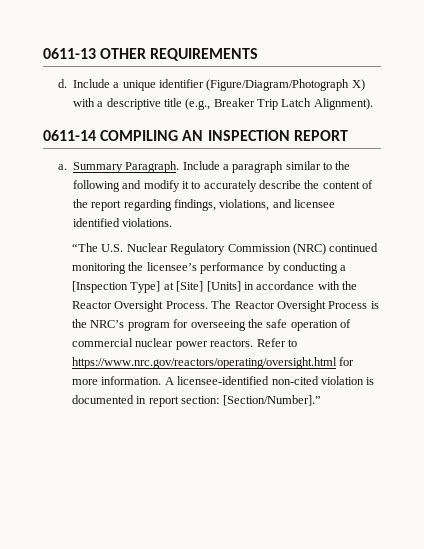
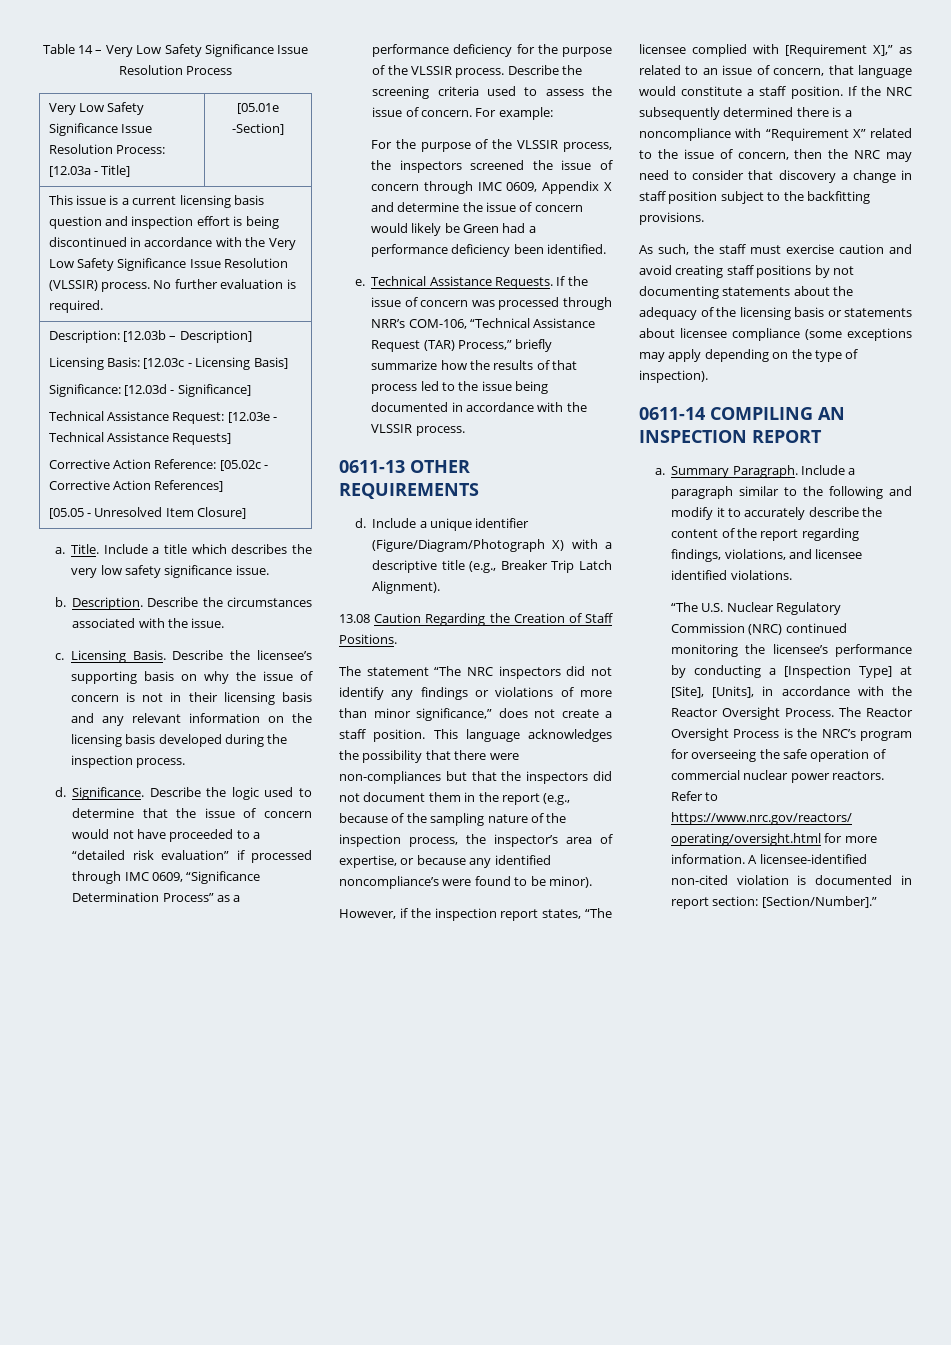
(43, 53) none -> [42,44,309,57] [118,65,233,75] [48,102,145,115] [48,123,153,136] [48,144,166,154] [48,165,131,177] [237,103,279,114] [232,123,284,135] [48,195,264,208] [48,216,279,229] [48,237,296,250] [48,258,289,271] [48,279,296,292] [48,300,103,313] [48,330,252,343] [48,357,288,370] [48,384,251,397] [48,411,278,424] [48,432,232,445] [48,459,269,471] [48,480,224,492] [48,507,247,519] [54,544,312,554] [71,565,269,578] [54,597,312,610] [72,618,225,628] [54,650,313,663] [70,671,314,684] [70,692,312,705] [70,713,312,726] [70,734,288,747] [70,755,186,768] [54,787,313,800] [72,808,313,818] [72,829,261,842] [72,850,312,863] [72,871,261,884] [72,892,241,902] [372,44,612,57] [372,65,583,78] [372,86,612,99] [372,107,553,120] [370,139,612,152] [370,160,613,173] [370,181,612,194] [370,202,583,212] [370,223,536,236] [370,244,607,257] [354,276,588,289] [371,297,612,310] [371,318,596,329] [371,339,553,352] [371,360,578,370] [371,381,549,394] [371,402,587,412] [371,424,465,436] Table 14 – Very Low Safety Significance Issue Resolution Process // Very Low Safety Significance Issue Resolution Process: [12.03a - Title] | [05.01e -Section] // This issue is a current licensing basis question and inspection effort is being discontinued in accordance with the Very Low Safety Significance Issue Resolution (VLSSIR) process. No further evaluation is required. // Description: [12.03b – Description] // Licensing Basis: [12.03c - Licensing Basis] // Significance: [12.03d - Significance] // Technical Assistance Request: [12.03e - Technical Assistance Requests] // Corrective Action Reference: [05.02c - Corrective Action References] // [05.05 - Unresolved Item Closure] // a. Title. Include a title which describes the very low safety significance issue. // b. Description. Describe the circumstances associated with the issue. // c. Licensing Basis. Describe the licensee’s supporting basis on why the issue of concern is not in their licensing basis and any relevant information on the licensing basis developed during the inspection process. // d. Significance. Describe the logic used to determine that the issue of concern would not have proceeded to a “detailed risk evaluation” if processed through IMC 0609, “Significance Determination Process” as a performance deficiency for the purpose of the VLSSIR process. Describe the screening criteria used to assess the issue of concern. For example: // For the purpose of the VLSSIR process, the inspectors screened the issue of concern through IMC 0609, Appendix X and determine the issue of concern would likely be Green had a performance deficiency been identified. // e. Technical Assistance Requests. If the issue of concern was processed through NRR’s COM-106, “Technical Assistance Request (TAR) Process,” briefly summarize how the results of that process led to the issue being documented in accordance with the VLSSIR process. //
(373, 104) none -> [339,613,613,626] [339,634,397,644] [339,666,612,679] [339,687,612,700] [339,708,612,721] [339,729,612,742] [339,750,519,763] [339,771,612,784] [339,792,571,805] [339,813,567,826] [339,834,613,847] [339,855,551,868] [339,876,592,889] [339,908,612,921] [639,44,912,57] [639,65,912,78] [639,86,912,99] [639,107,852,120] [639,128,912,141] [639,149,912,162] [639,170,912,183] [639,191,870,204] [639,212,704,225] [639,244,912,255] [639,265,854,278] [639,286,854,299] [639,307,912,320] [639,328,912,341] [639,349,859,362] [639,370,708,383] // 13.08 Caution Regarding the Creation of Staff Positions. // The statement “The NRC inspectors did not identify any findings or violations of more than minor significance,” does not create a staff position. This language acknowledges the possibility that there were non-compliances but that the inspectors did not document them in the report (e.g., because of the sampling nature of the inspection process, the inspector’s area of expertise, or because any identified noncompliance’s were found to be minor). // However, if the inspection report states, “The licensee complied with [Requirement X],” as related to an issue of concern, that language would constitute a staff position. If the NRC subsequently determined there is a noncompliance with “Requirement X” related to the issue of concern, then the NRC may need to consider that discovery a change in staff position subject to the backfitting provisions. // As such, the staff must exercise caution and avoid creating staff positions by not documenting statements about the adequacy of the licensing basis or statements about licensee compliance (some exceptions may apply depending on the type of inspection).
[176,281,241,292] [Site] [Units] -> [670,686,755,698] [Site], [Units],

